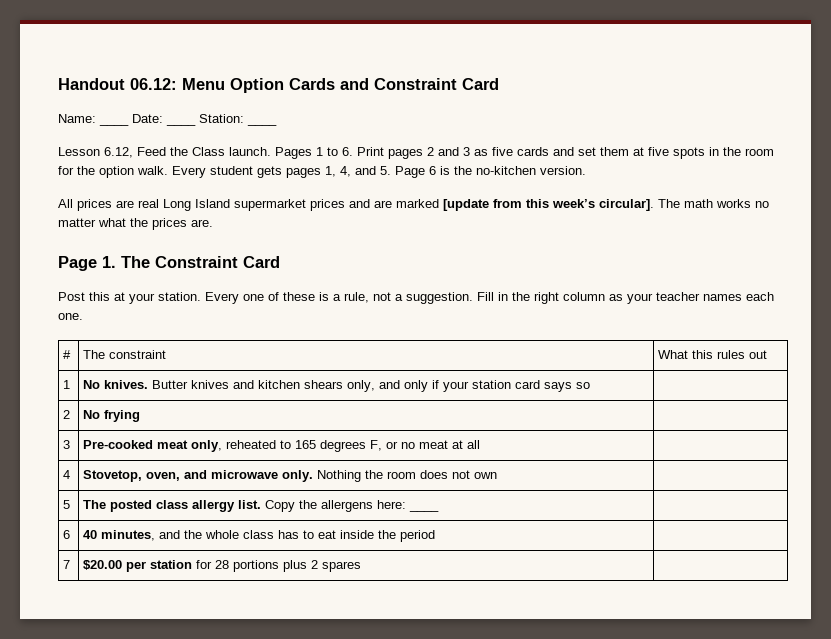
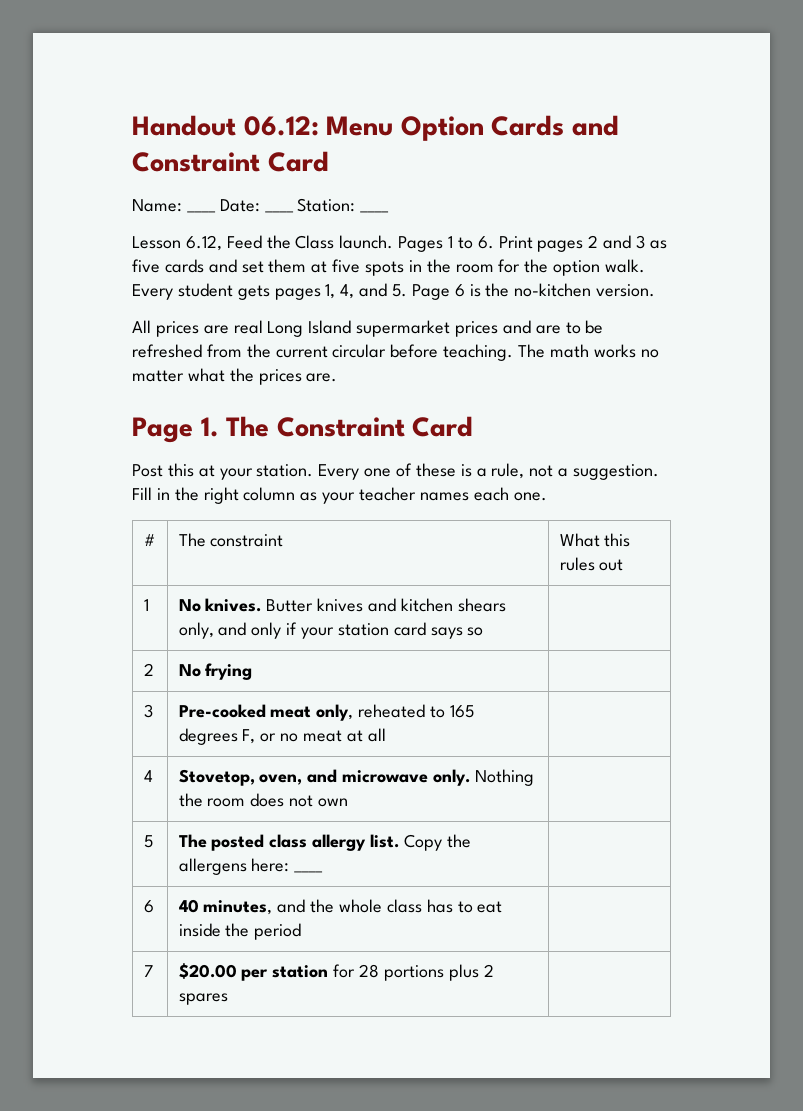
[396,199,654,211] marked [update from this week’s circular]. -> [565,320,604,334] [132,344,514,361] to be refreshed from the current circular before teaching.

